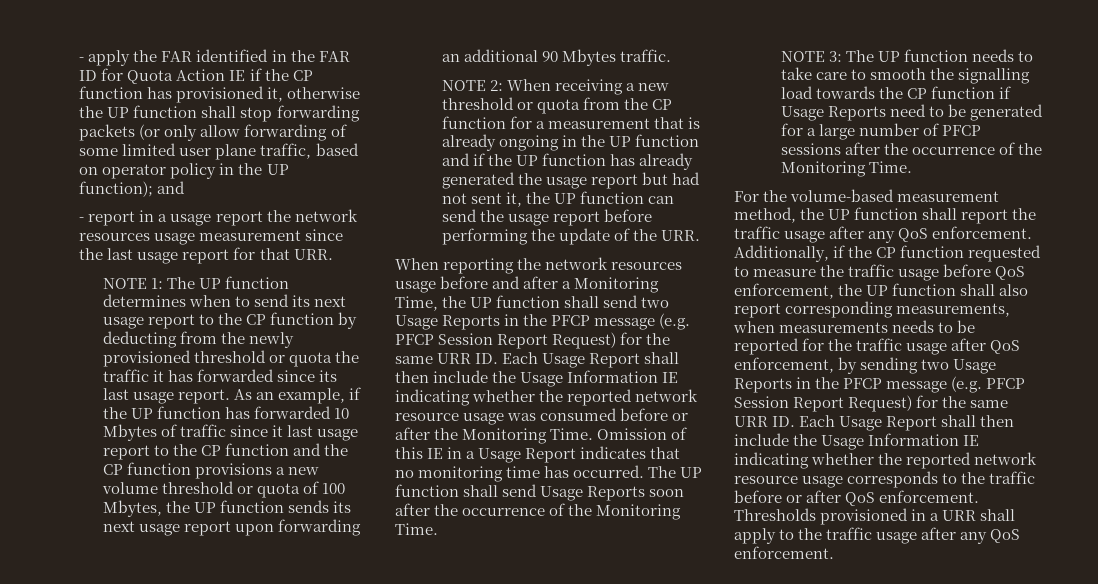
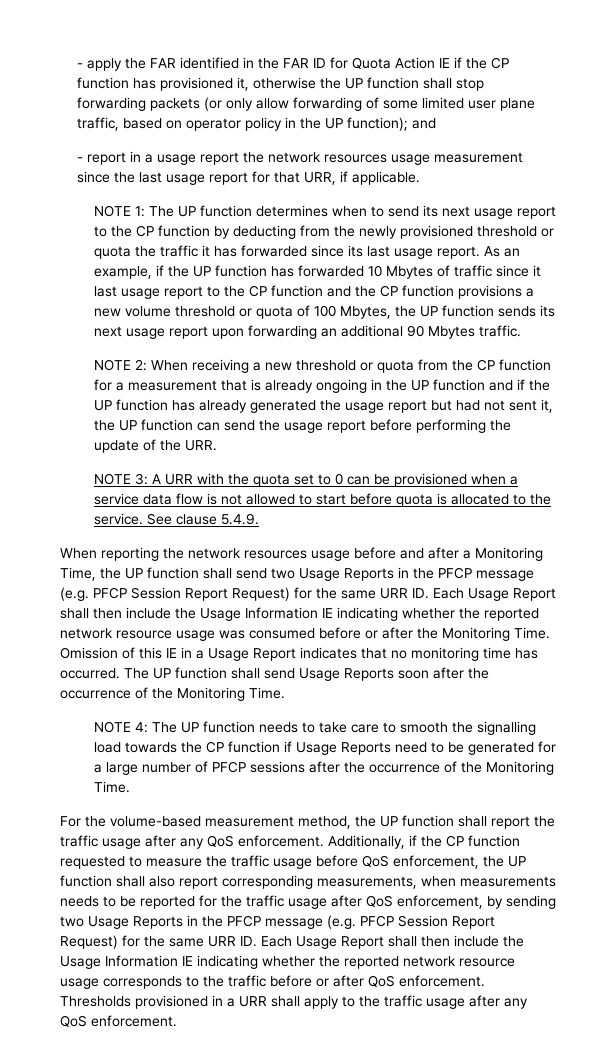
[293,249,333,260] URR. -> [303,171,420,185] URR, if applicable.
(700, 235) none -> [93,473,518,487] [93,493,551,507] [93,513,259,525] // NOTE 3: A URR with the quota set to 0 can be provisioned when a service data flow is not allowed to start before quota is allocated to the service. See clause 5.4.9.
[828,51,842,62] 3: -> [134,722,148,733] 4:

